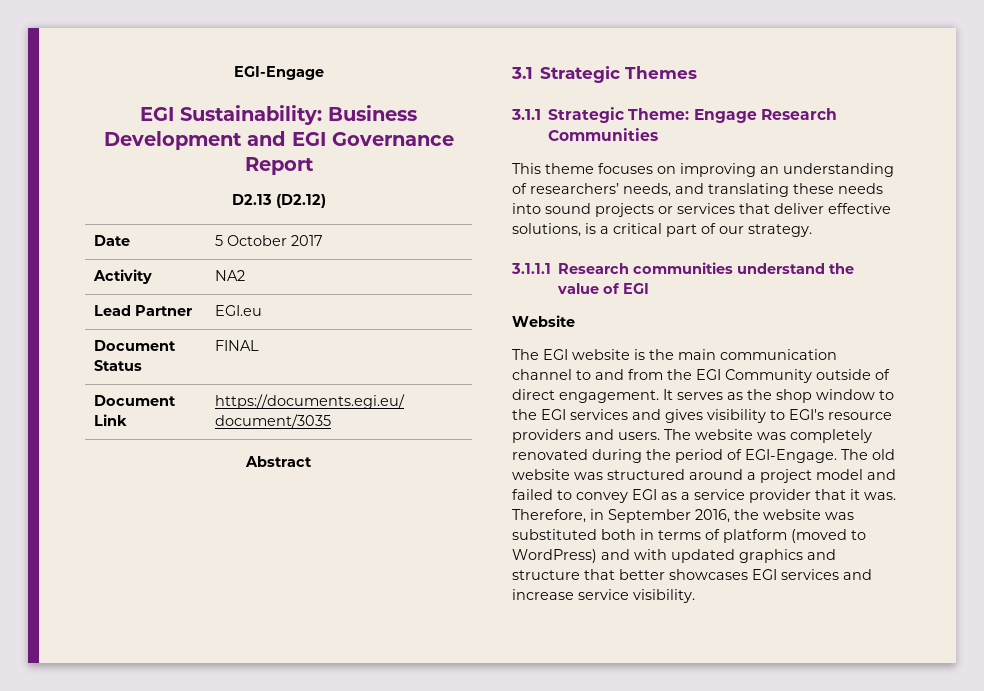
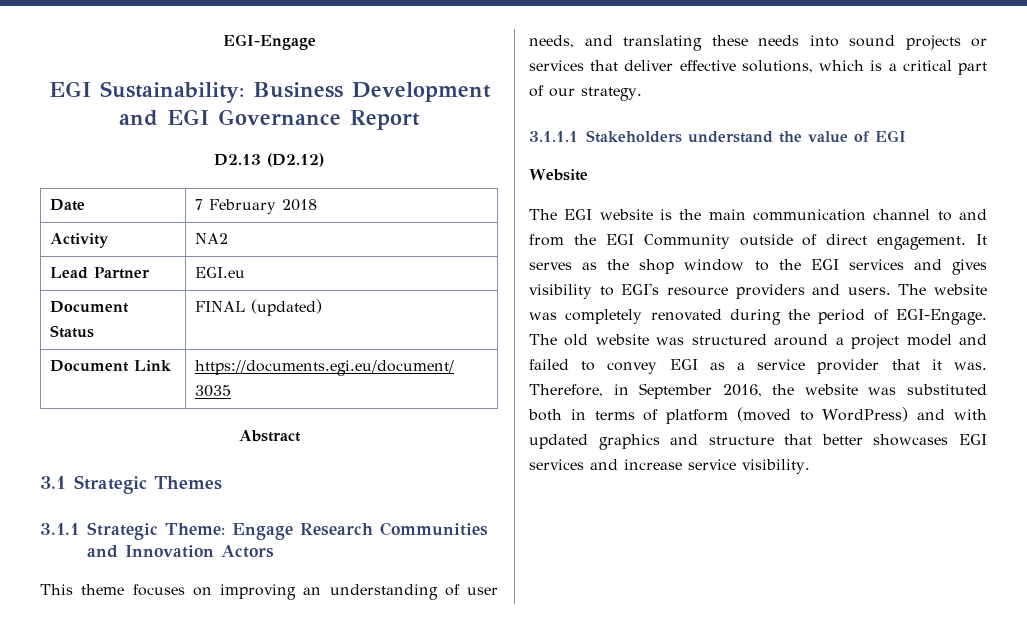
[214,235,323,246] 5 October 2017 -> [194,199,317,214] 7 February 2018
(259, 345) none -> [250,299,322,316] (updated)
(659, 134) none -> [87,545,274,558] and Innovation Actors
[530,183,619,194] researchers’ -> [467,587,498,595] user
(581, 230) none -> [819,60,865,71] which
[558,262,734,274] Research communities -> [586,130,682,143] Stakeholders

